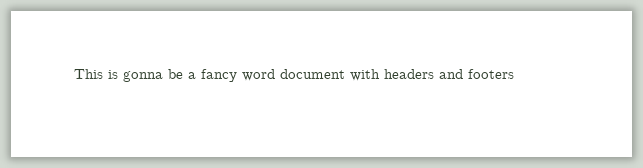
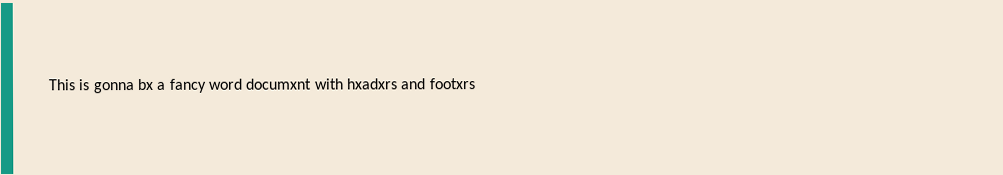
[168,69,183,79] be -> [136,78,154,91] bx
[280,69,514,81] document with headers and footers -> [245,78,476,90] documxnt with hxadxrs and footxrs

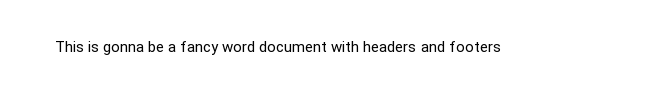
[136,78,154,91] bx -> [148,41,165,52] be
[245,78,476,90] documxnt with hxadxrs and footxrs -> [259,41,501,52] document with headers and footers

